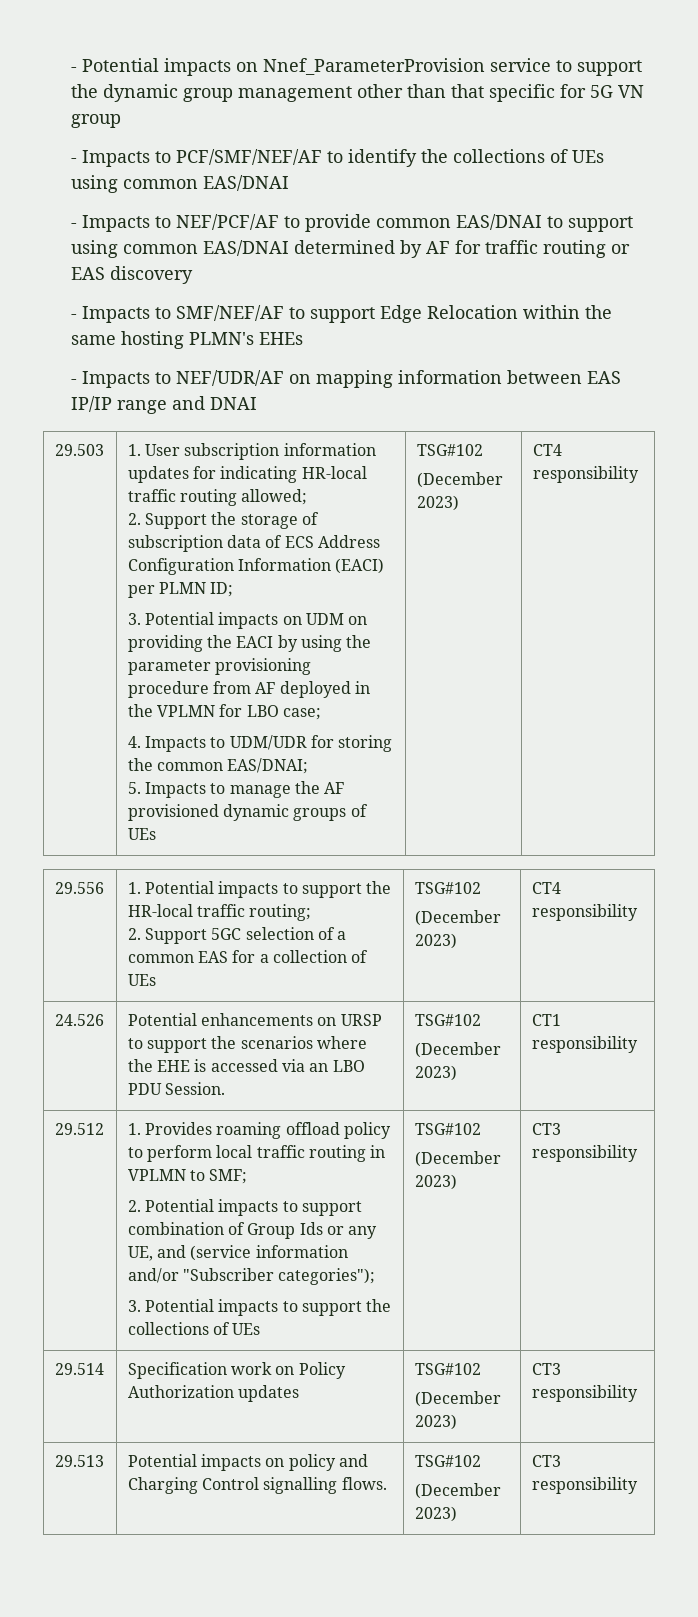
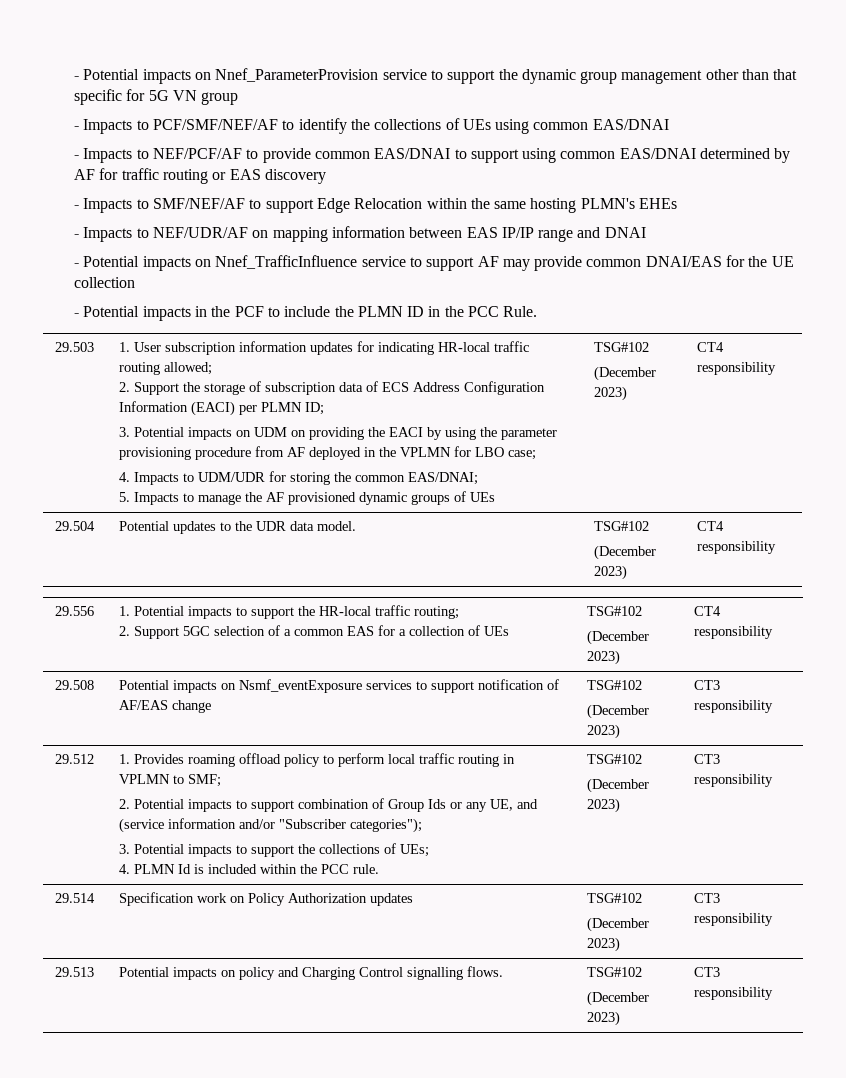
(258, 403) none -> [73,255,794,271] [73,277,135,288] [73,306,538,321] // - Potential impacts on Nnef_TrafficInfluence service to support AF may provide common DNAI/EAS for the UE collection // - Potential impacts in the PCF to include the PLMN ID in the PCC Rule.
(639, 474) none -> [55,521,96,531] [119,521,357,534] [594,521,650,531] [594,545,657,560] [594,565,628,580] [697,521,725,531] [697,541,777,554] // 29.504 | Potential updates to the UDR data model. | TSG#102 // (December 2023) | CT4 responsibility
[54,1014,104,1026] [127,1013,382,1026] [127,1036,367,1053] [127,1059,365,1072] [127,1082,226,1095] [414,1014,481,1026] [414,1042,501,1058] [414,1065,457,1081] [531,1014,561,1026] 24.526 | Potential enhancements on URSP to support the scenarios where the EHE is accessed via an LBO PDU Session. | TSG#102 // (December 2023) | CT1 -> [55,680,95,690] [119,679,560,693] [119,700,212,713] [587,680,643,690] [587,704,650,719] [587,724,621,739] [694,680,721,690] 29.508 | Potential impacts on Nsmf_eventExposure services to support notification of AF/EAS change | TSG#102 // (December 2023) | CT3
[232,1323,261,1335] UEs -> [400,844,430,857] [119,864,380,874] UEs; // 4. PLMN Id is included within the PCC rule.

